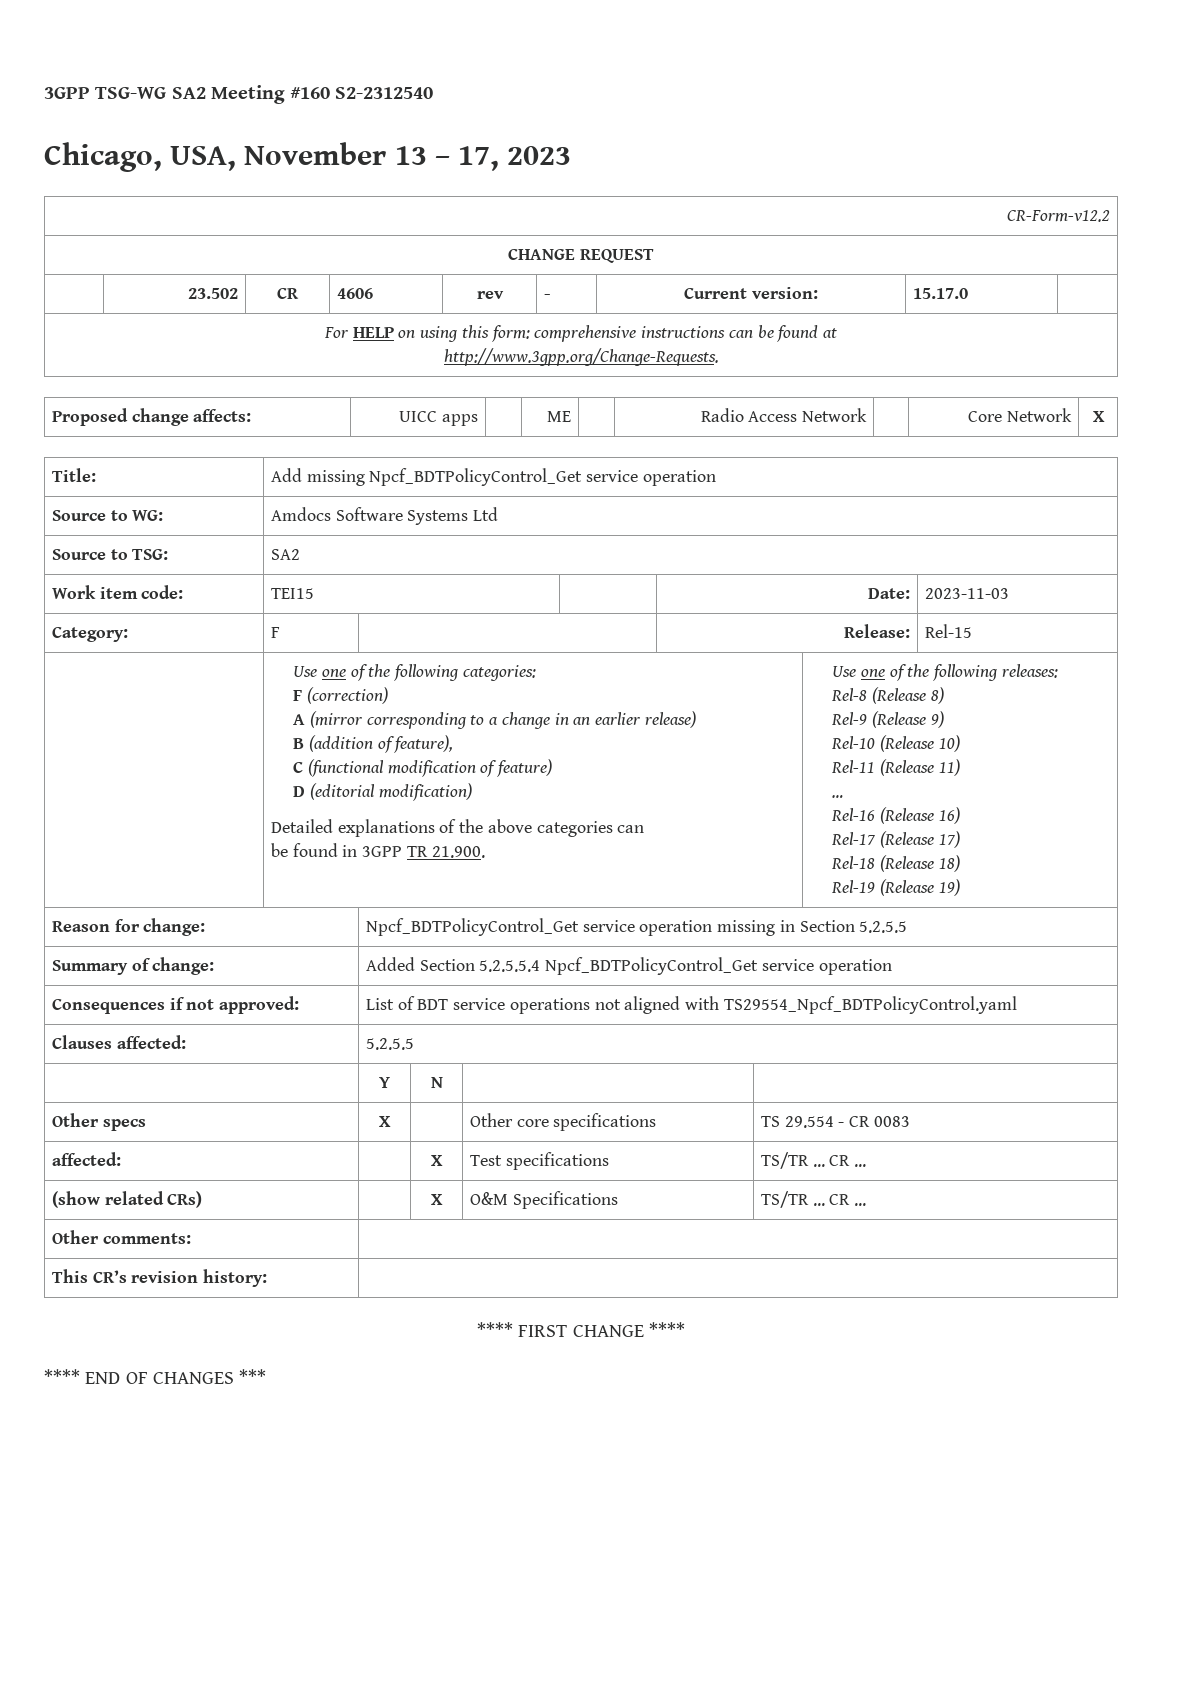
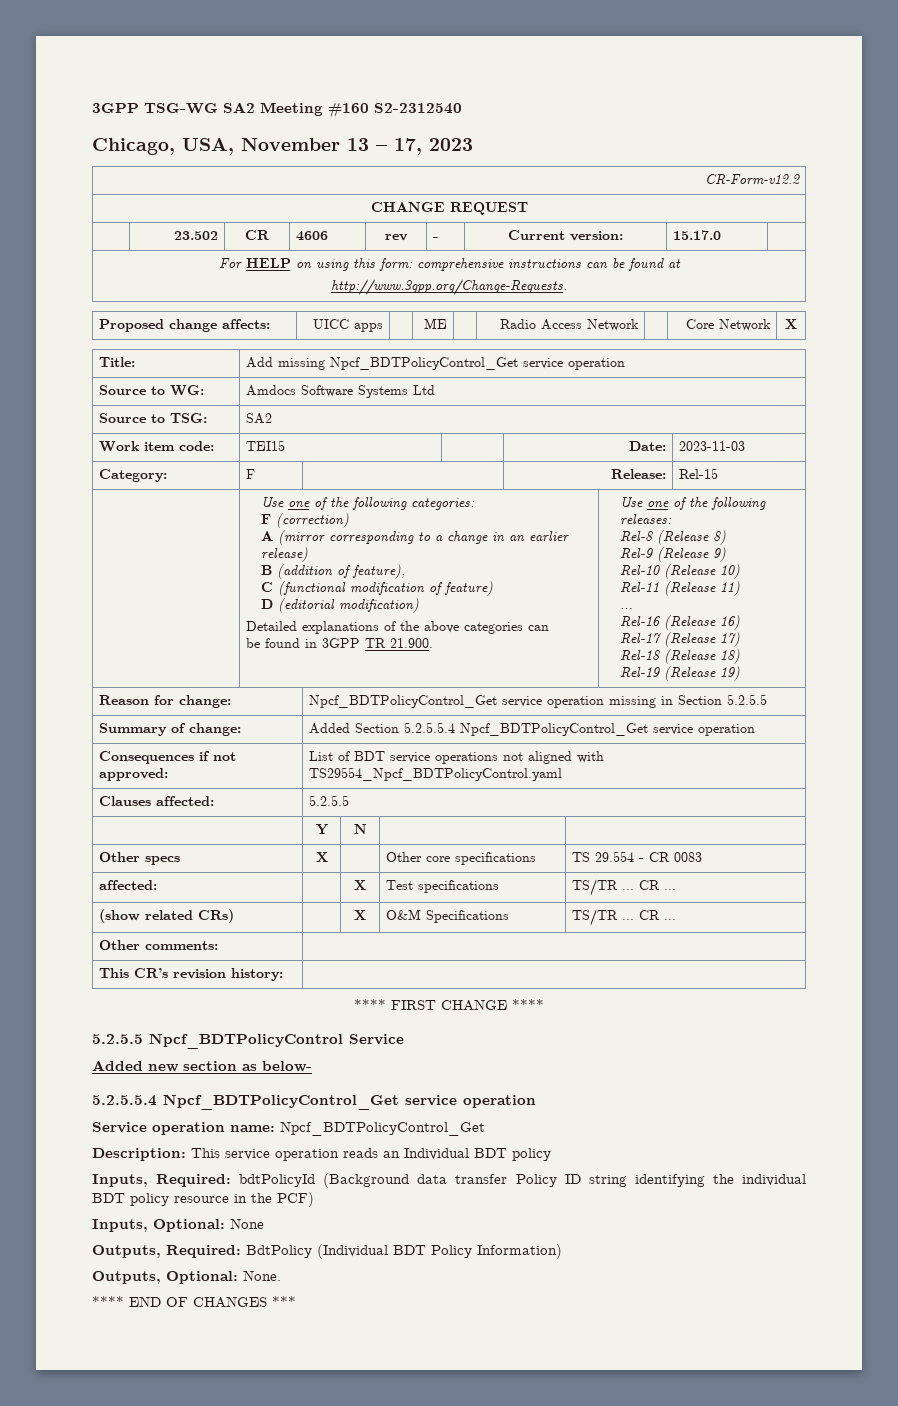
(685, 1329) none -> [92,1033,404,1049] [92,1060,312,1072] [92,1094,536,1110] [92,1121,485,1136] [92,1148,551,1161] [92,1173,806,1188] [92,1192,314,1207] [92,1218,264,1232] [92,1244,562,1259] [92,1270,281,1284] // 5.2.5.5 Npcf_BDTPolicyControl Service // Added new section as below- // 5.2.5.5.4 Npcf_BDTPolicyControl_Get service operation // Service operation name: Npcf_BDTPolicyControl_Get // Description: This service operation reads an Individual BDT policy // Inputs, Required: bdtPolicyId (Background data transfer Policy ID string identifying the individual BDT policy resource in the PCF) // Inputs, Optional: None // Outputs, Required: BdtPolicy (Individual BDT Policy Information) // Outputs, Optional: None.

